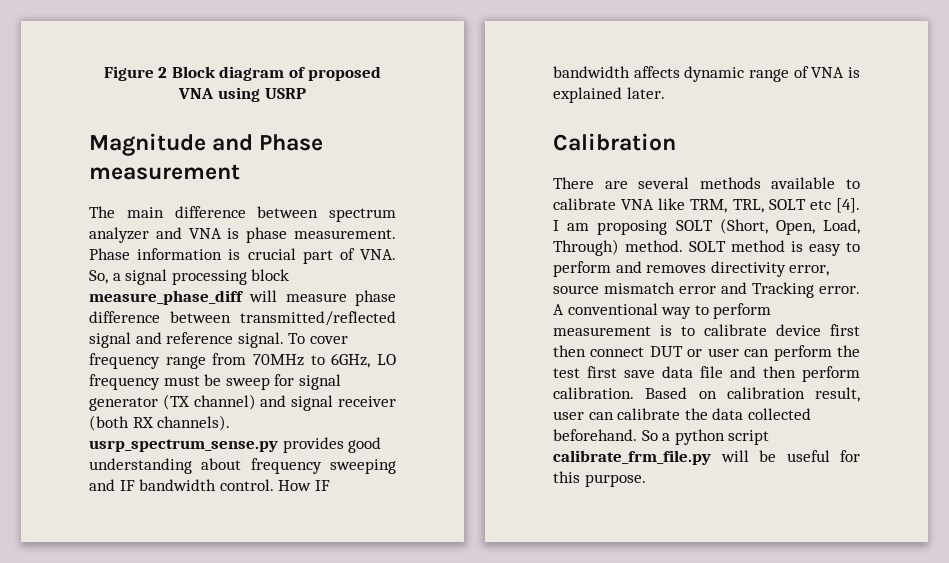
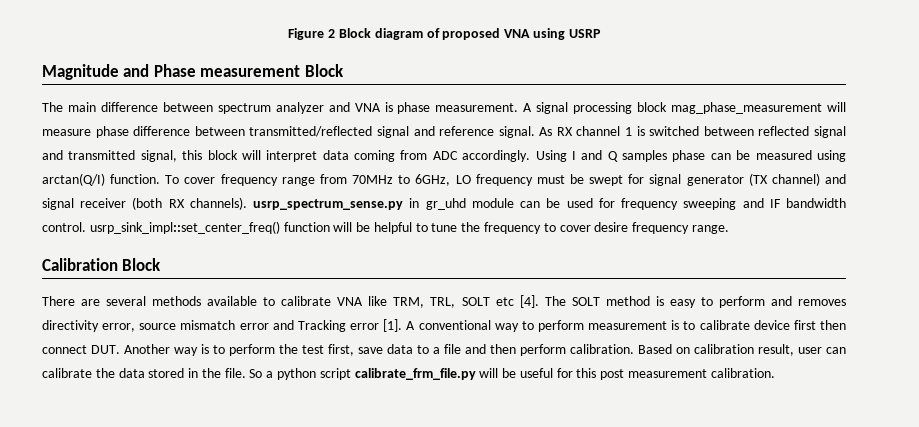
(240, 172) none -> [304,64,344,77] Block
[89,248,396,264] [89,270,121,284] Phase information is crucial part of VNA. So, a -> [523,103,533,112] A
[89,290,244,305] measure_phase_diff -> [671,102,823,114] mag_phase_measurement
(284, 340) none -> [539,126,847,138] [42,150,847,162] [42,173,161,186] As RX channel 1 is switched between reflected signal and transmitted signal, this block will interpret data coming from ADC accordingly. Using I and Q samples phase can be measured using arctan(Q/I) function.
[225,377,270,390] sweep -> [589,175,624,186] swept
[282,437,382,453] [89,458,242,474] provides good understanding about -> [409,198,615,210] in gr_uhd module can be used for
[278,480,330,491] [553,66,860,82] [553,87,665,103] How IF bandwidth affects dynamic range of VNA is explained later. -> [89,221,729,234] usrp_sink_impl::set_center_freq() function will be helpful to tune the frequency to cover desire frequency range.
(676, 142) none -> [122,258,162,271] Block
[553,218,860,235] [553,239,683,256] I am proposing SOLT (Short, Open, Load, Through) method. -> [544,296,566,306] The
[819,286,860,294] error. -> [350,319,403,332] error [1].
[649,346,770,357] DUT or user can -> [91,344,225,356] DUT. Another way is to
[587,366,617,378] first -> [328,344,354,356] first,
(693, 372) none -> [417,345,440,354] to a
[747,408,811,420] [553,429,637,441] collected beforehand. -> [148,368,246,378] stored in the file.
[584,474,646,487] purpose. -> [600,368,775,380] post measurement calibration.

